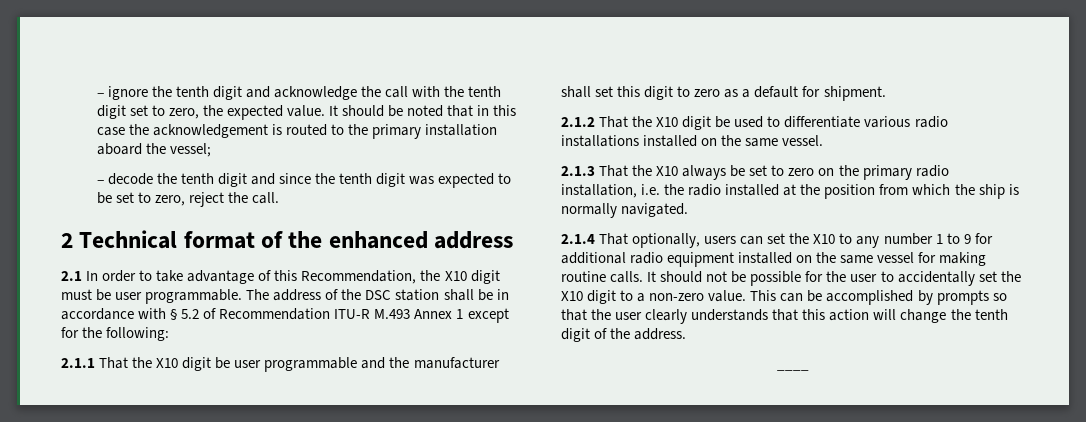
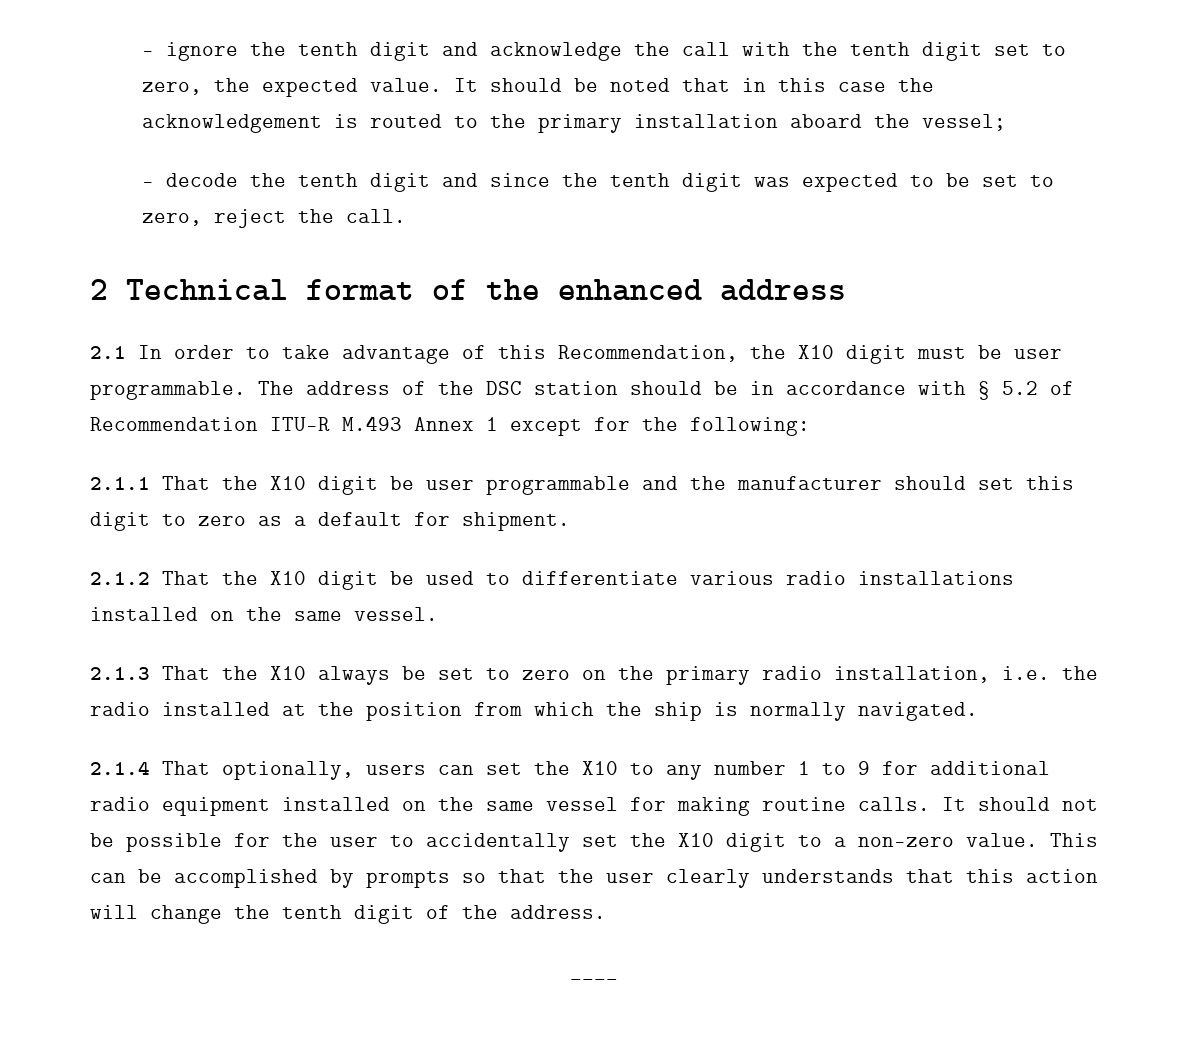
[443,289,474,301] shall -> [630,381,702,395] should
[561,86,591,98] shall -> [894,476,966,490] should

